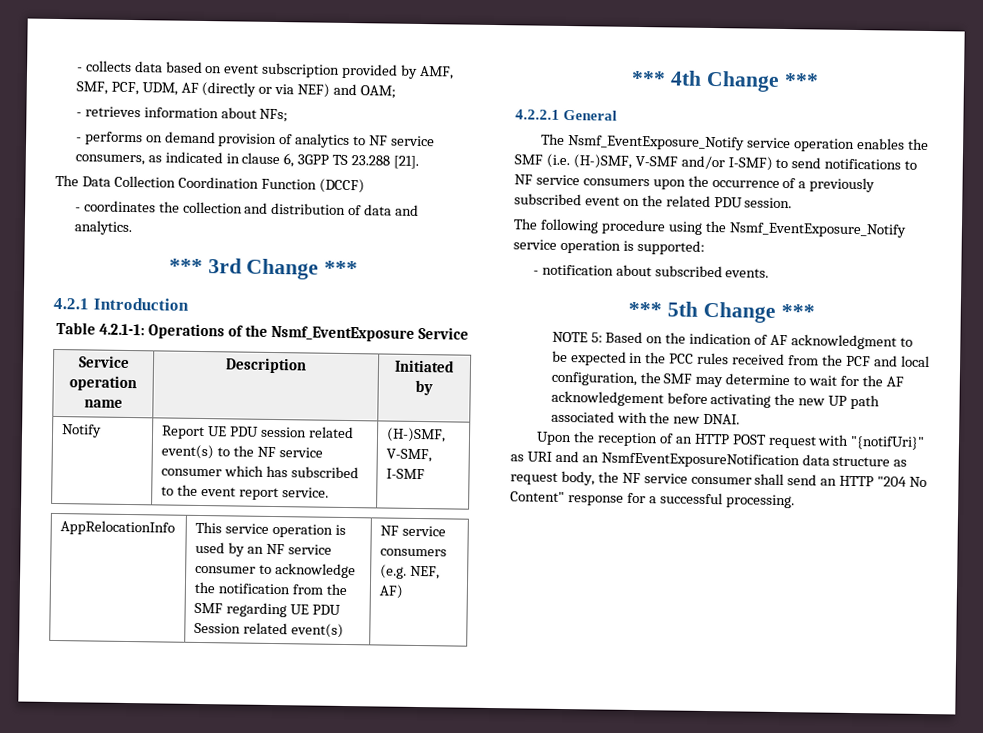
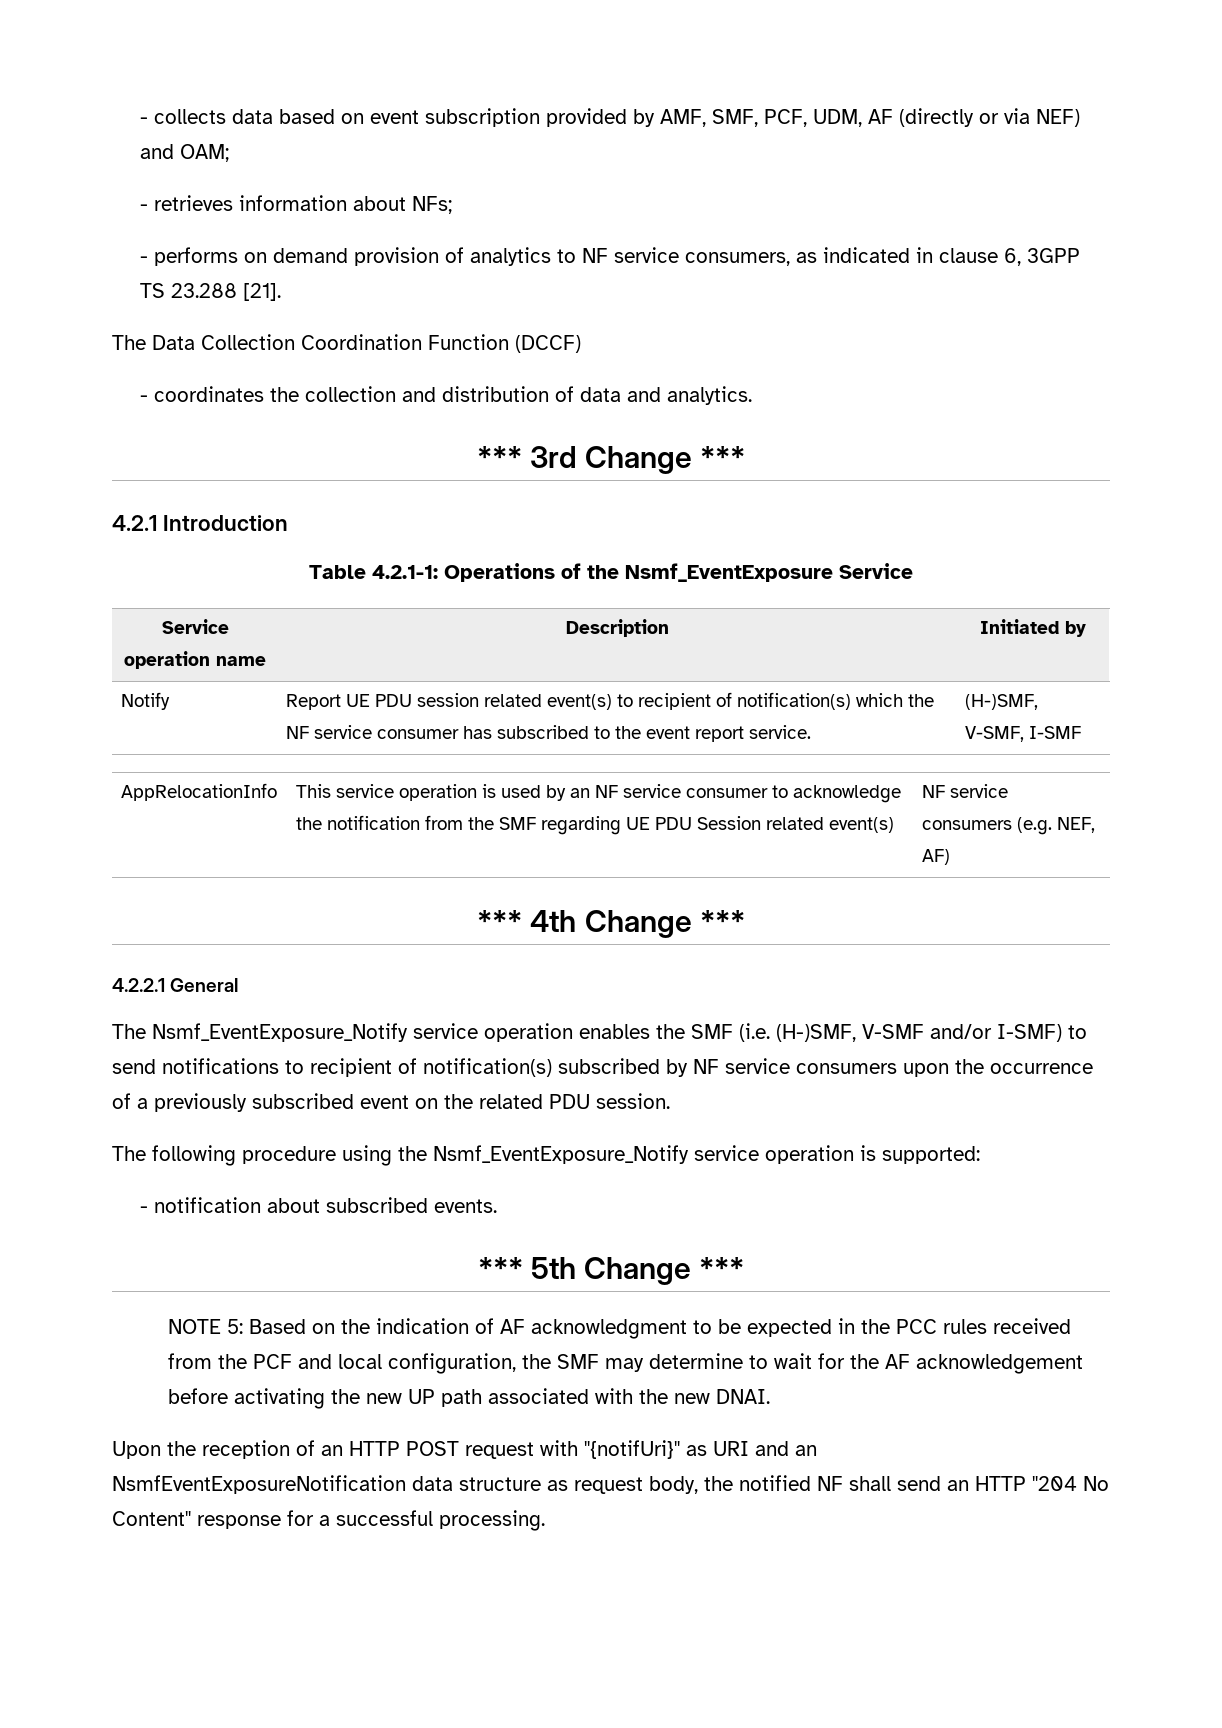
[233,445,323,458] [161,465,265,477] the NF service consumer which -> [638,692,935,710] [286,725,460,739] recipient of notification(s) which the NF service consumer
(918, 165) none -> [310,1058,688,1077] recipient of notification(s) subscribed by
[621,472,752,485] NF service consumer -> [739,1475,843,1491] notified NF

